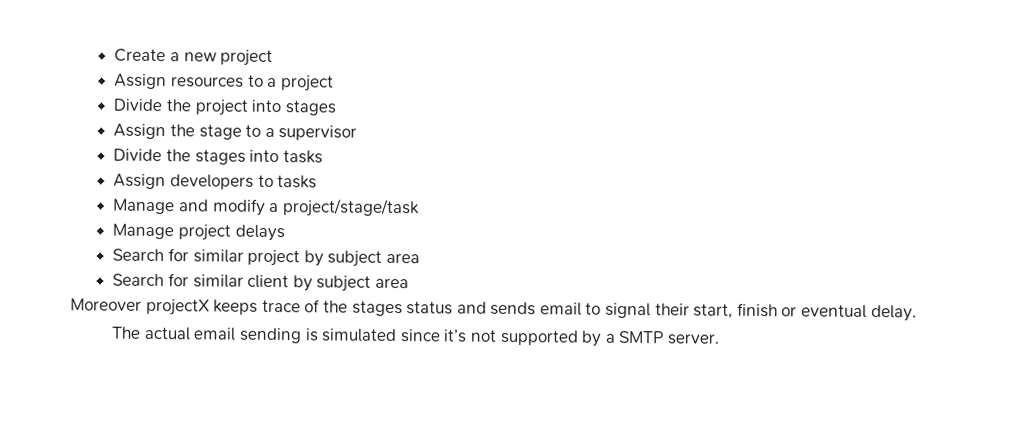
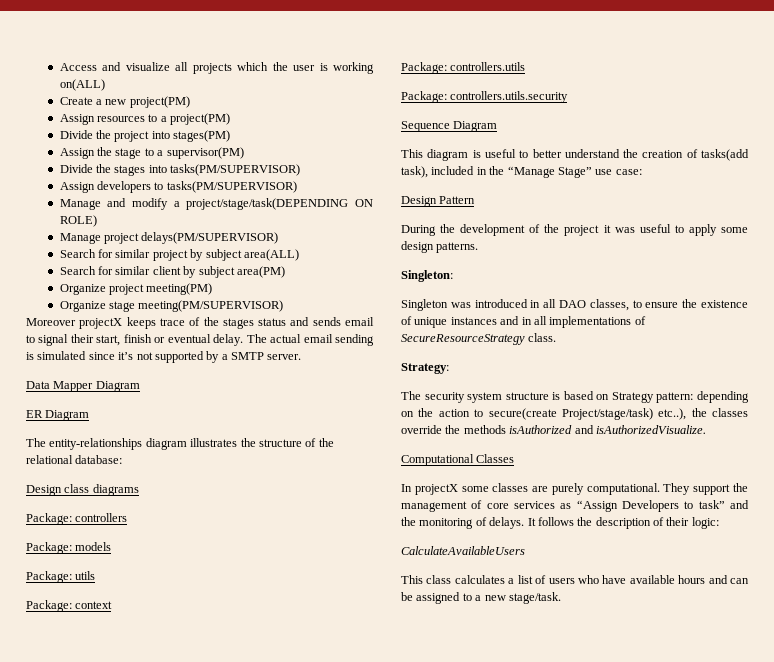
(114, 55) none -> [59,62,374,74] [59,79,105,91] Access and visualize all projects which the user is working on(ALL) //
[220,49,274,67] project -> [129,96,190,108] project(PM)
[280,75,334,92] project -> [170,113,231,125] project(PM)
[284,100,336,116] stages -> [173,130,231,142] stages(PM)
[278,125,358,141] supervisor -> [166,147,244,159] supervisor(PM)
[282,150,323,164] tasks -> [170,164,301,176] tasks(PM/SUPERVISOR)
[277,175,318,189] tasks -> [166,181,297,193] tasks(PM/SUPERVISOR)
[281,198,420,218] project/stage/task -> [186,198,373,210] [59,215,97,227] project/stage/task(DEPENDING ON ROLE)
[234,224,285,242] delays -> [141,232,279,244] delays(PM/SUPERVISOR)
[385,252,420,264] area -> [243,249,299,261] area(ALL)
[374,277,409,289] area -> [236,266,285,278] [59,283,213,295] [59,300,284,312] area(PM) // Organize project meeting(PM) // Organize stage meeting(PM/SUPERVISOR)
(917, 313) // -> (244, 340) none
(720, 339) none -> [26,381,140,392] [26,410,90,421] [26,438,334,450] [26,455,123,464] [26,484,139,496] [26,513,128,525] [26,542,112,554] [26,571,96,583] [26,600,113,612] [401,62,526,74] [401,91,569,103] [401,121,498,132] [401,149,749,161] [401,166,642,178] [401,196,476,207] [401,224,748,236] [401,241,479,253] [401,270,453,282] [401,299,749,311] [401,316,646,328] [401,333,557,345] [401,363,449,374] [401,391,749,403] [401,408,748,420] [401,425,706,434] [401,454,515,466] [401,483,748,495] [401,500,749,512] [401,517,719,529] [401,546,525,555] [401,575,749,584] [401,592,561,604] // Data Mapper Diagram // ER Diagram // The entity-relationships diagram illustrates the structure of the relational database: // Design class diagrams // Package: controllers // Package: models // Package: utils // Package: context // Package: controllers.utils // Package: controllers.utils.security // Sequence Diagram // This diagram is useful to better understand the creation of tasks(add task), included in the “Manage Stage” use case: // Design Pattern // During the development of the project it was useful to apply some design patterns. // Singleton: // Singleton was introduced in all DAO classes, to ensure the existence of unique instances and in all implementations of SecureResourceStrategy class. // Strategy: // The security system structure is based on Strategy pattern: depending on the action to secure(create Project/stage/task) etc..), the classes override the methods isAuthorized and isAuthorizedVisualize. // Computational Classes // In projectX some classes are purely computational. They support the management of core services as “Assign Developers to task” and the monitoring of delays. It follows the description of their logic: // CalculateAvailableUsers // This class calculates a list of users who have available hours and can be assigned to a new stage/task.

